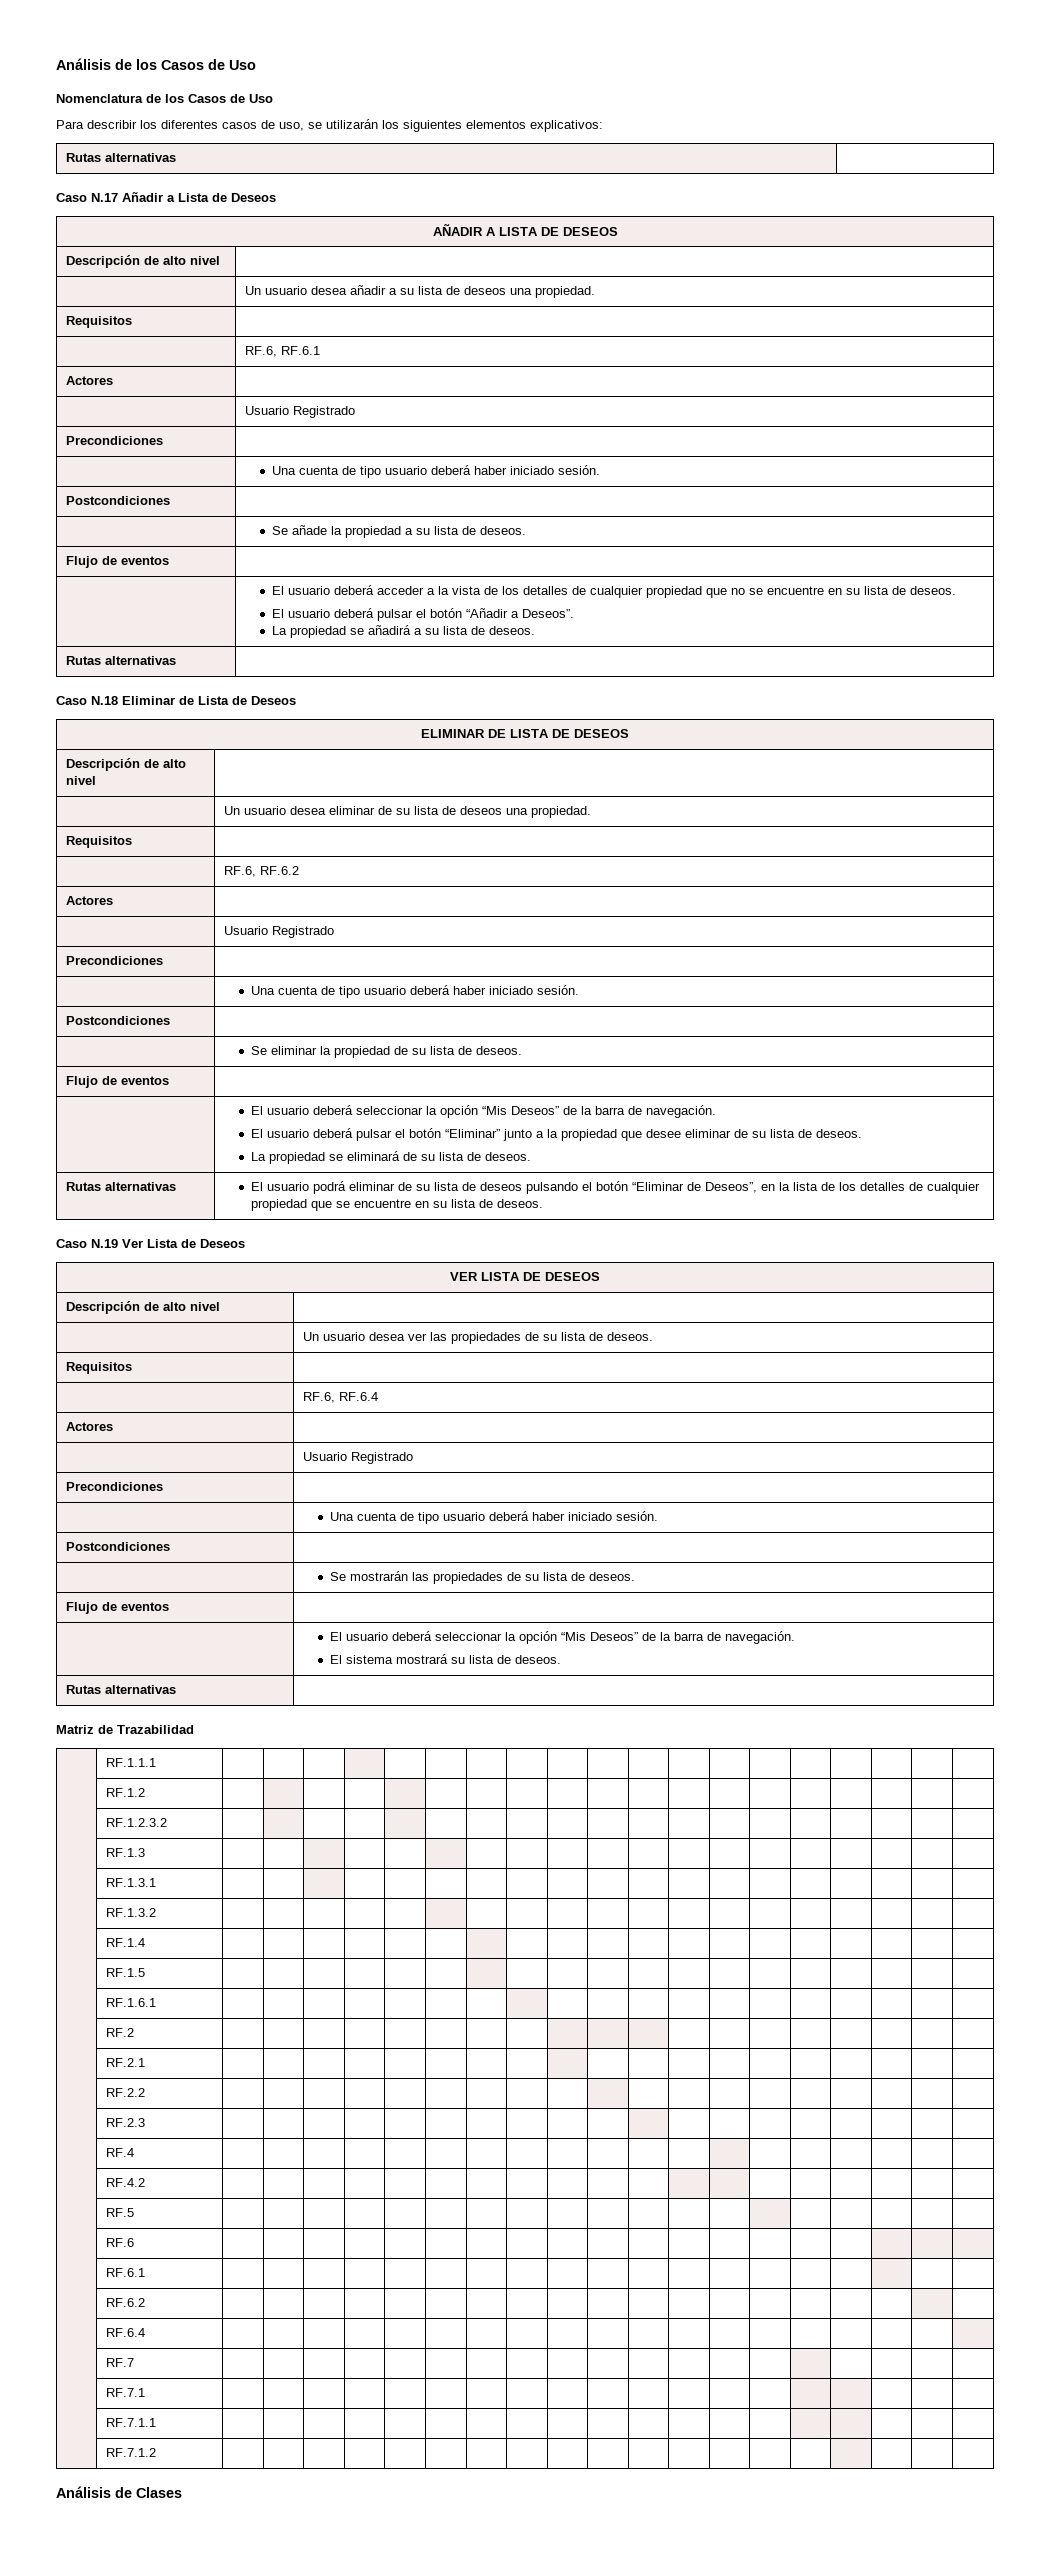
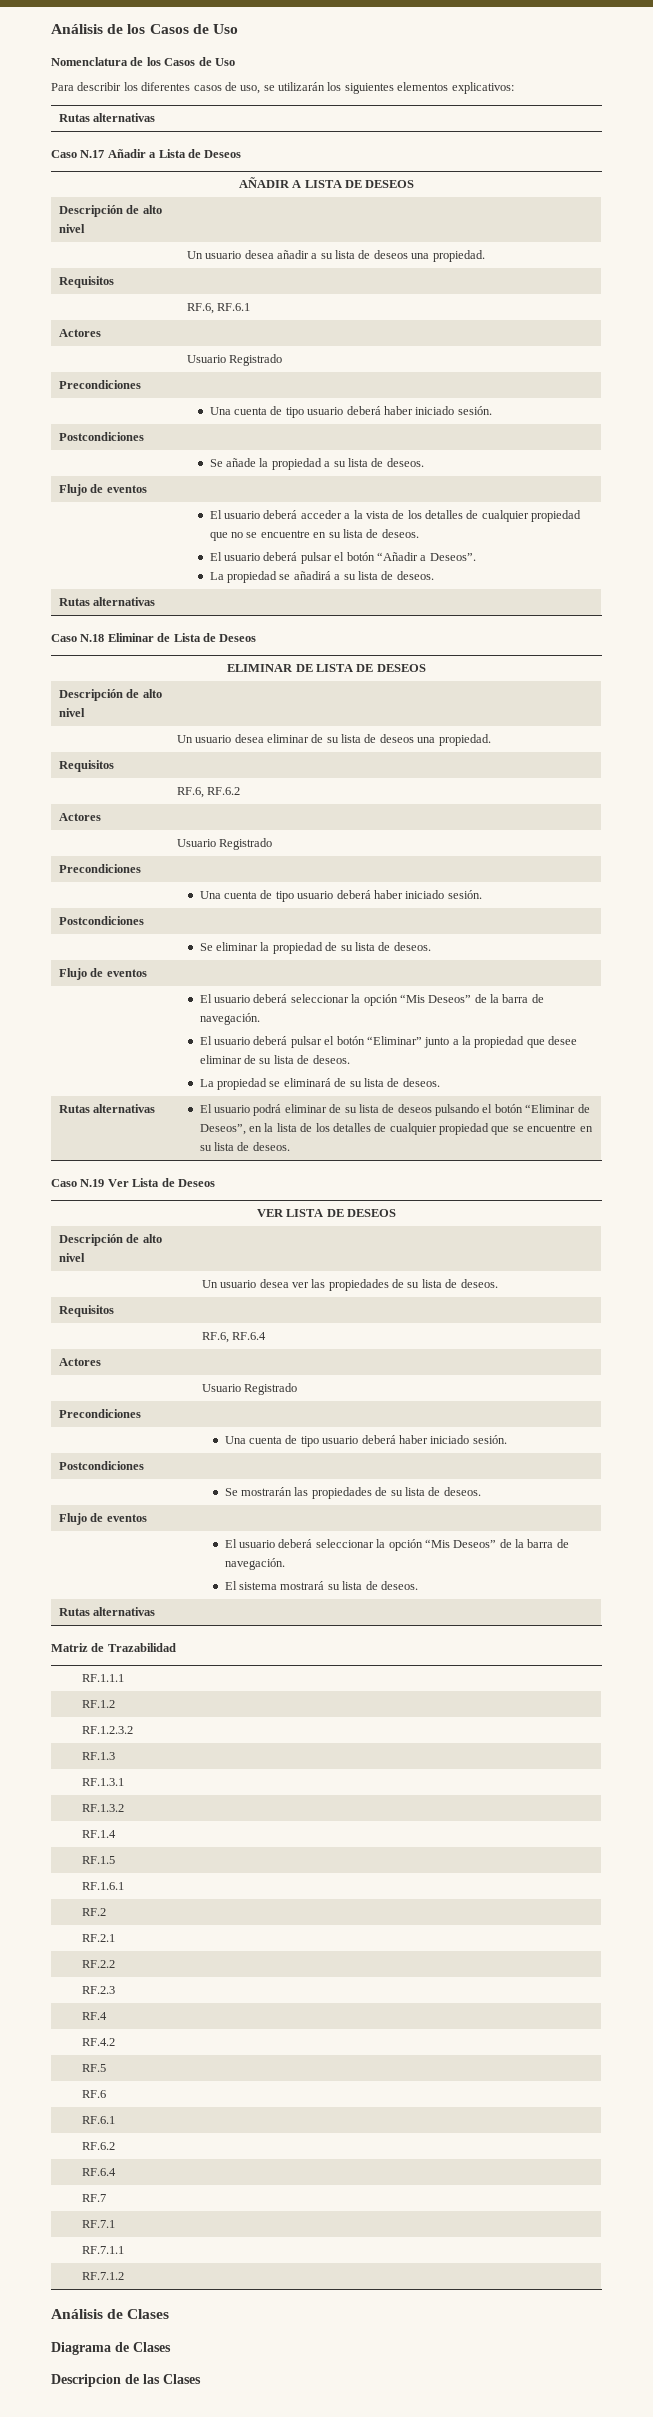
(182, 2492) none -> [51,2342,171,2355] [51,2374,201,2387] // Diagrama de Clases // Descripcion de las Clases

